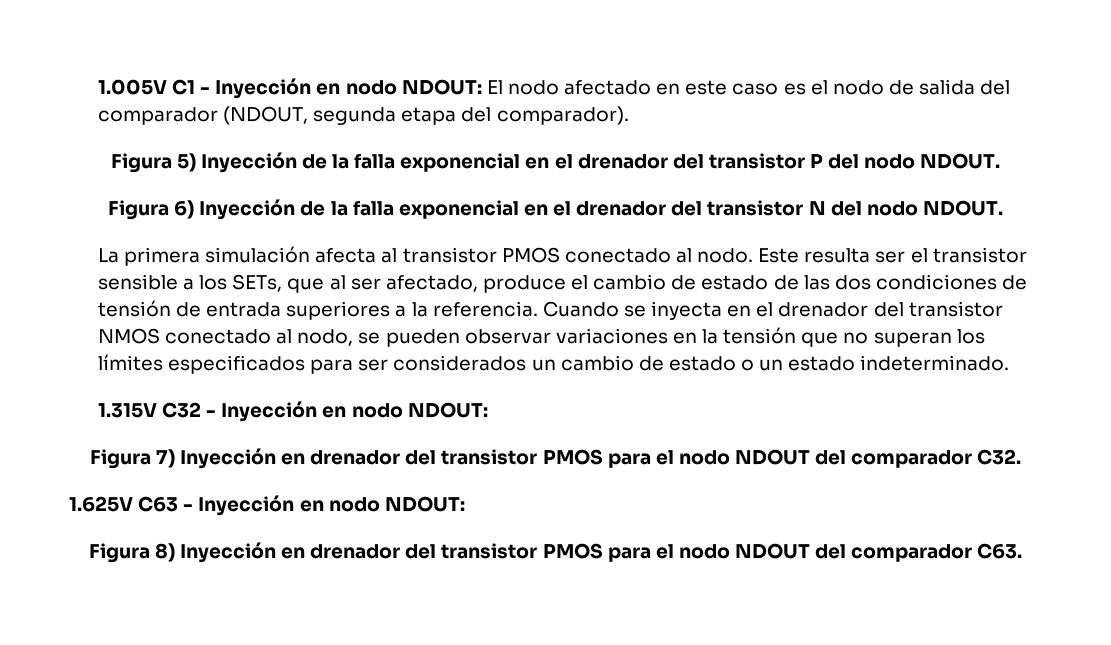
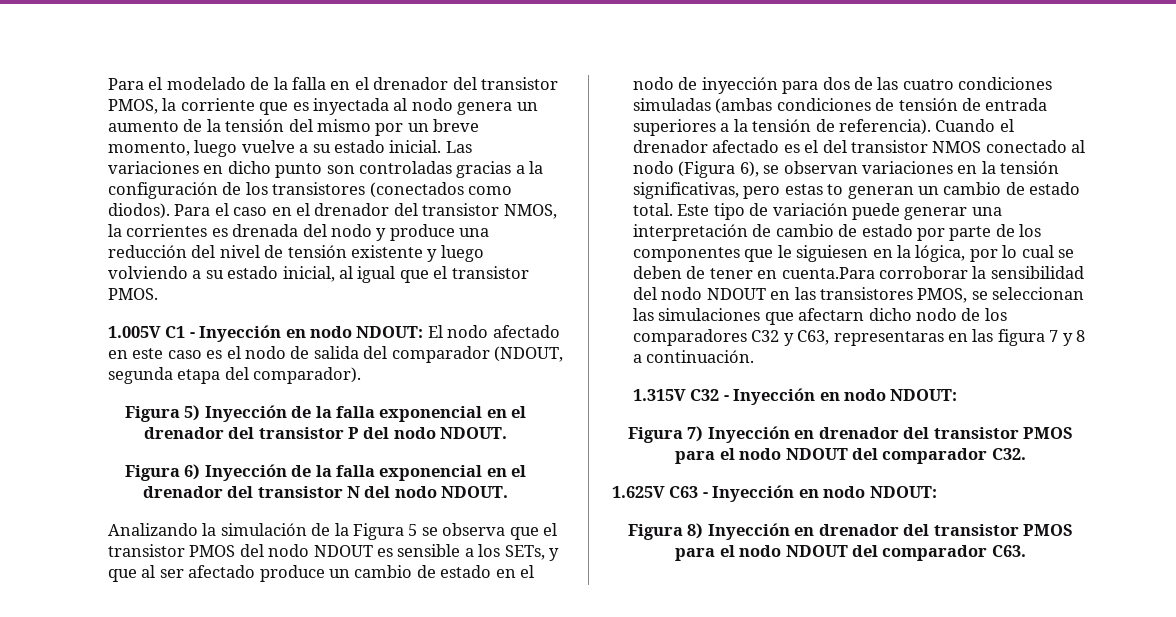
(97, 87) none -> [107,77,559,90] [107,98,538,115] [107,119,480,136] [107,140,472,157] [107,161,544,178] [107,182,512,199] [107,203,557,219] [107,224,490,241] [107,245,484,262] [107,266,529,283] [107,288,158,300] Para el modelado de la falla en el drenador del transistor PMOS, la corriente que es inyectada al nodo genera un aumento de la tensión del mismo por un breve momento, luego vuelve a su estado inicial. Las variaciones en dicho punto son controladas gracias a la configuración de los transistores (conectados como diodos). Para el caso en el drenador del transistor NMOS, la corrientes es drenada del nodo y produce una reducción del nivel de tensión existente y luego volviendo a su estado inicial, al igual que el transistor PMOS. //
[97,246,1027,266] La primera simulación afecta al transistor PMOS conectado al nodo. Este resulta ser el transistor -> [107,523,558,540] [107,544,393,557] Analizando la simulación de la Figura 5 se observa que el transistor PMOS del nodo NDOUT es
(283, 283) none -> [549,548,560,561] y
[385,274,871,293] afectado, produce el cambio de estado de las dos -> [188,565,535,582] [632,77,1053,94] [632,98,773,114] afectado produce un cambio de estado en el nodo de inyección para dos de las cuatro condiciones simuladas (ambas
[432,301,869,320] referencia. Cuando se inyecta en el drenador -> [752,119,1014,135] [632,140,819,153] tensión de referencia). Cuando el drenador afectado es el
[297,327,985,347] [97,354,1010,374] nodo, se pueden observar variaciones en la tensión que no superan los límites especificados para ser considerados un cambio de estado o un estado indeterminado. -> [632,161,1060,178] [632,182,1081,199] [632,203,1002,220] [632,224,1042,241] [632,245,1075,262] [632,266,1084,279] [632,287,1085,303] [632,308,1007,325] [632,329,1086,346] [632,350,755,363] nodo (Figura 6), se observan variaciones en la tensión significativas, pero estas to generan un cambio de estado total. Este tipo de variación puede generar una interpretación de cambio de estado por parte de los componentes que le siguiesen en la lógica, por lo cual se deben de tener en cuenta.Para corroborar la sensibilidad del nodo NDOUT en las transistores PMOS, se seleccionan las simulaciones que afectarn dicho nodo de los comparadores C32 y C63, representaras en las figura 7 y 8 a continuación.

